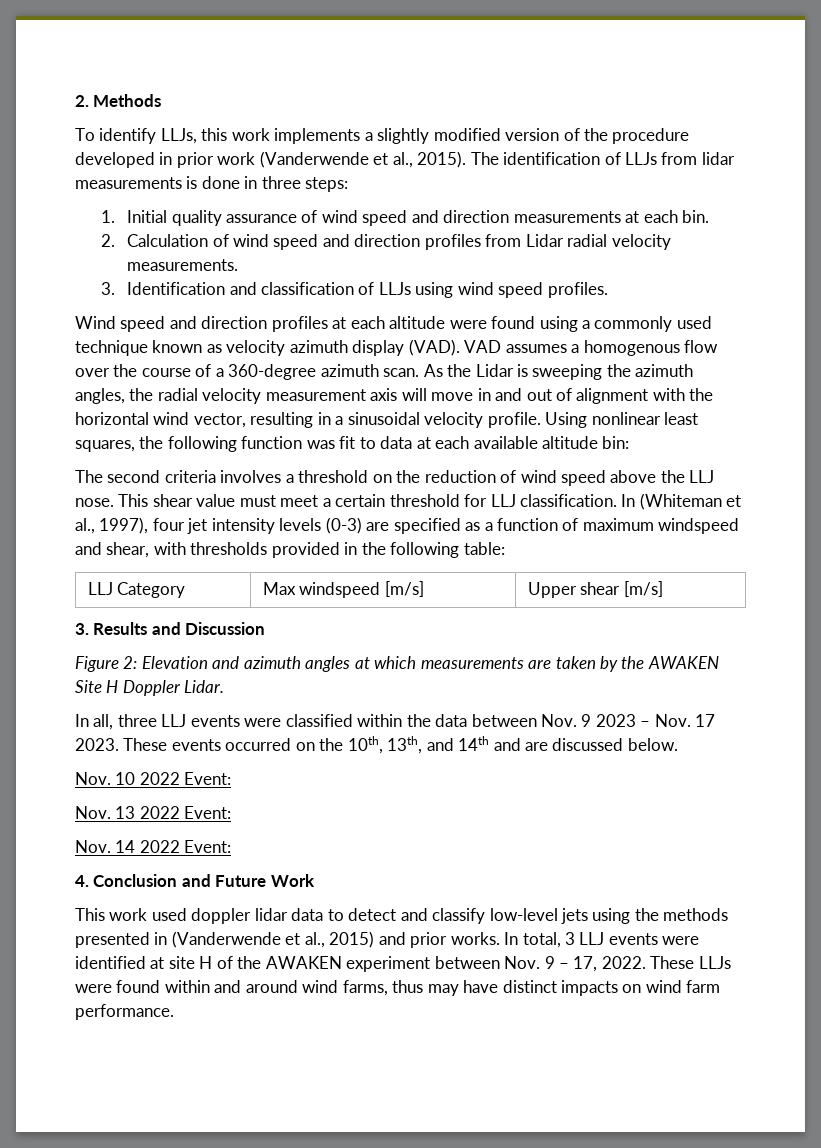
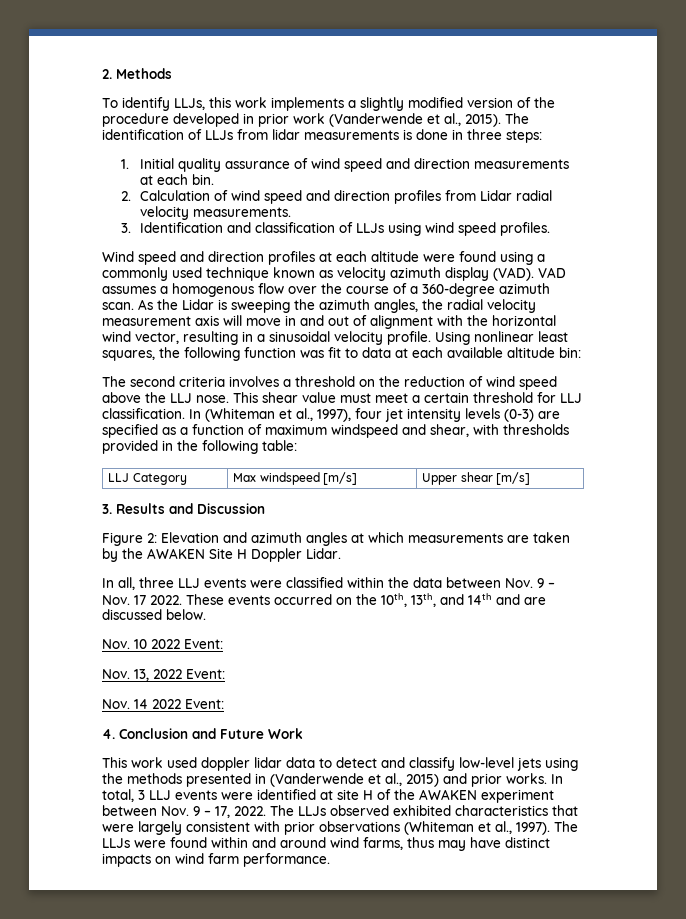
[595,714,636,727] 2023 -> (544, 583) none
[75,738,119,751] 2023. -> [150,595,182,605] 2022.
[115,806,136,819] 13 -> [134,669,149,681] 13,
[650,956,695,969] These -> [270,805,578,816] [102,821,578,835] The LLJs observed exhibited characteristics that were largely consistent with prior observations (Whiteman et al., 1997). The

